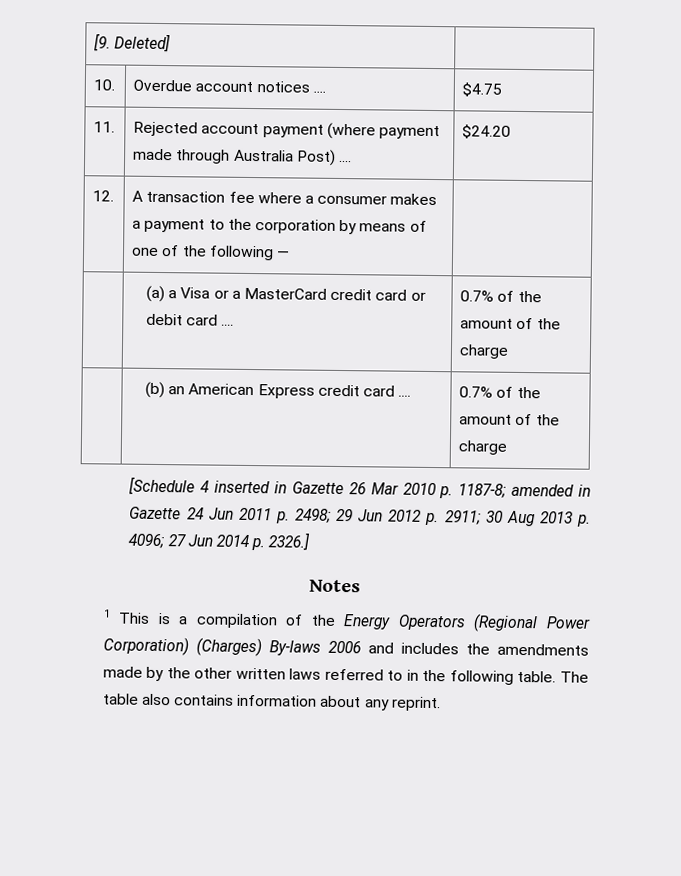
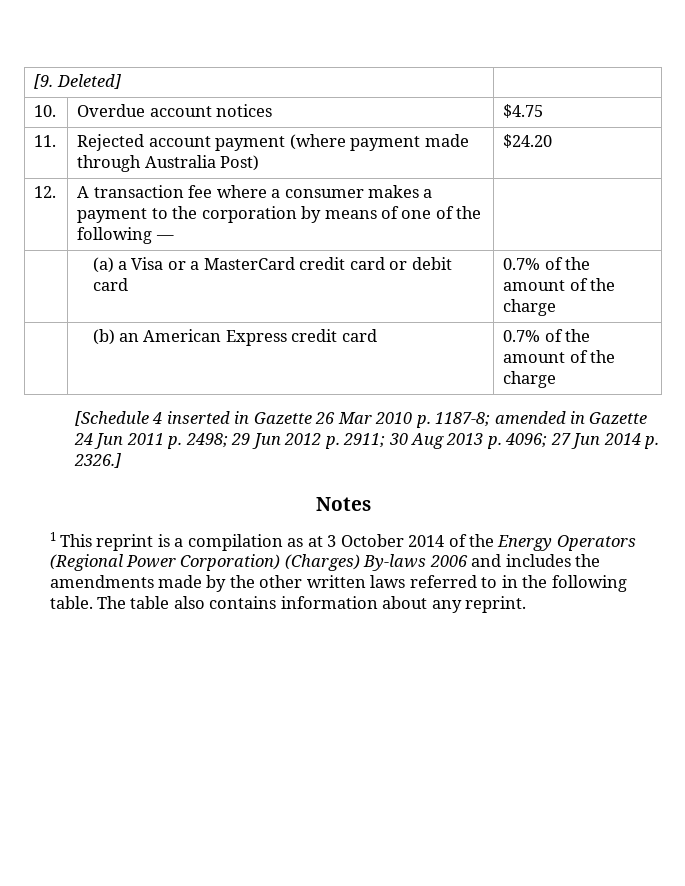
[312,90,326,93] .... -> (273, 110) none
[338,159,352,163] .... -> (260, 163) none
[221,323,235,326] .... -> (128, 284) none
[398,394,412,397] .... -> (377, 335) none
(151, 618) none -> [96,534,154,551] reprint
(278, 621) none -> [287,534,445,547] as at 3 October 2014

